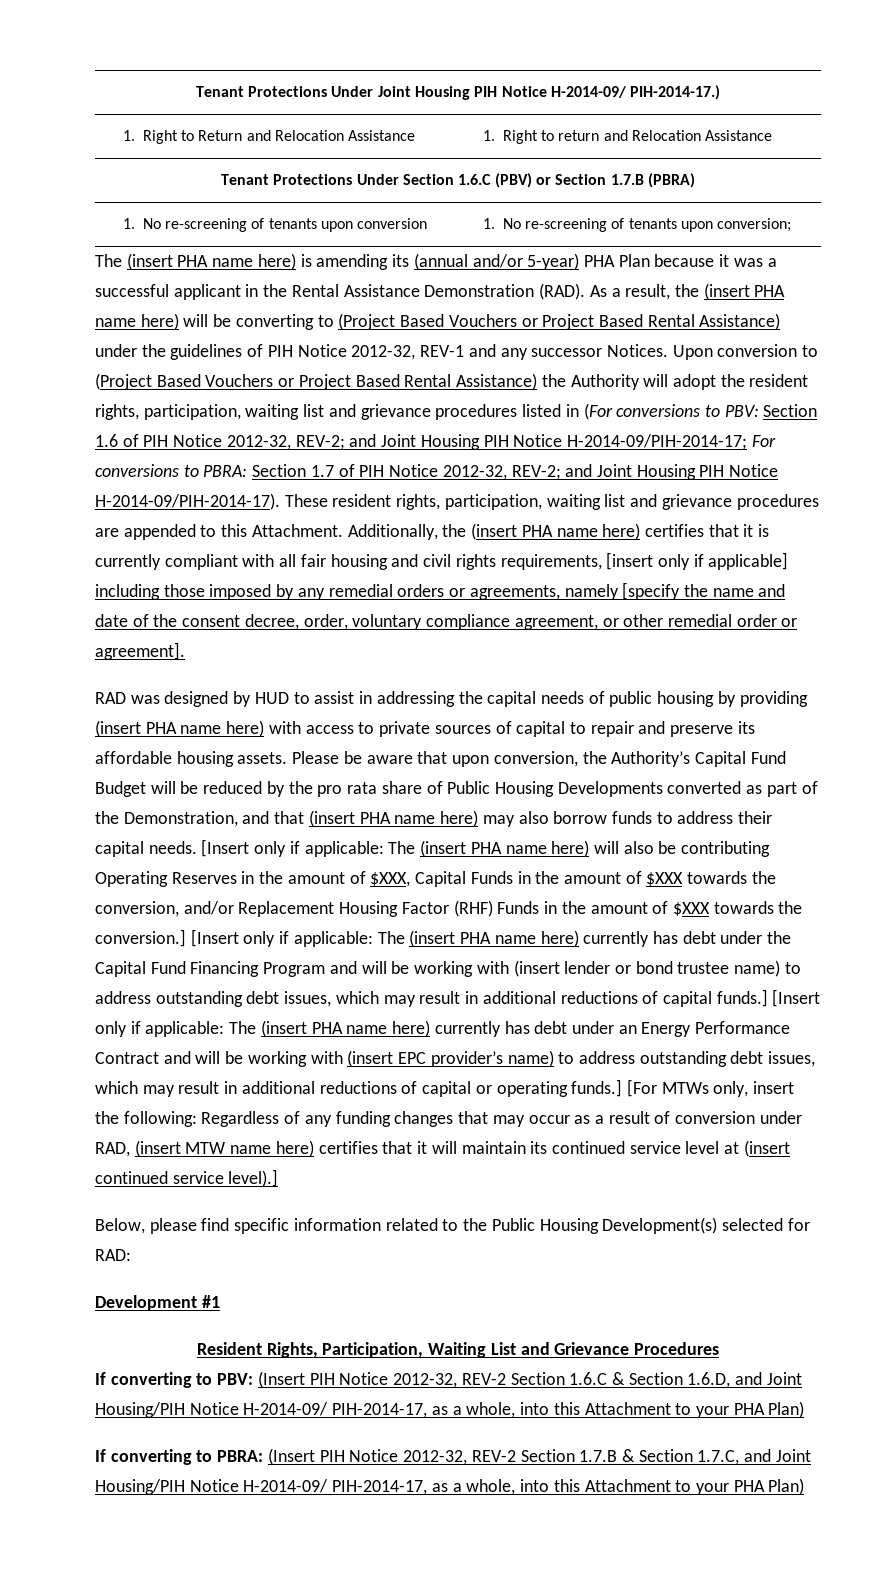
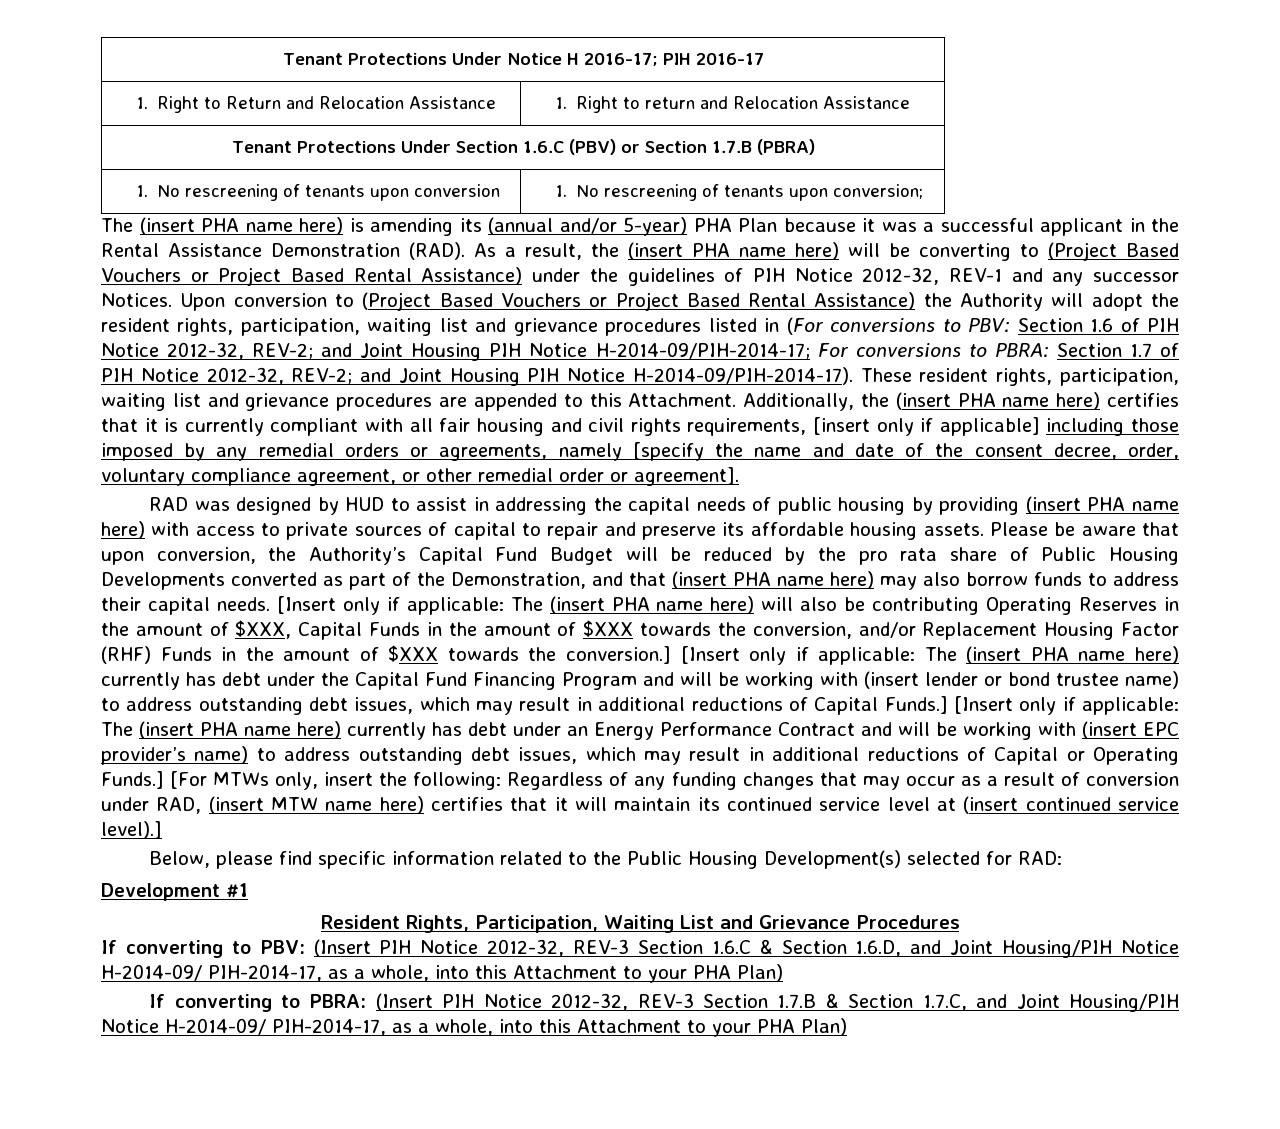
[195,85,721,100] Tenant Protections Under Joint Housing PIH Notice H-2014-09/ PIH-2014-17.) -> [282,52,764,66] Tenant Protections Under Notice H 2016-17; PIH 2016-17
[164,218,247,232] re-screening -> [184,184,278,201] rescreening
[524,218,607,232] re-screening -> [603,184,697,201] rescreening
[662,989,768,1007] capital funds.] -> [814,696,948,715] Capital Funds.]
[422,1079,623,1097] capital or operating funds.] -> [994,747,1179,765] [101,771,164,789] Capital or Operating Funds.]
[461,1373,506,1385] REV-2 -> [573,939,630,954] REV-3
[471,1450,516,1462] REV-2 -> [637,993,694,1008] REV-3

